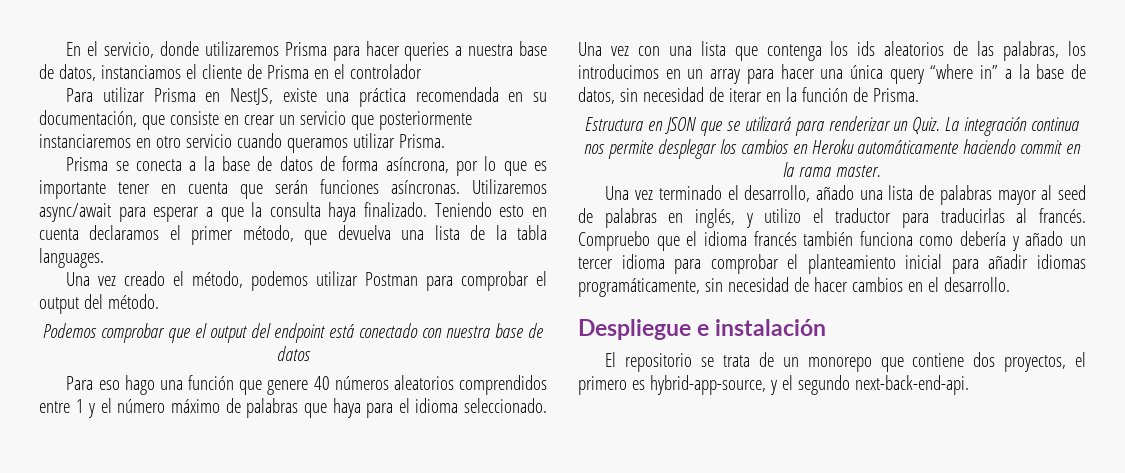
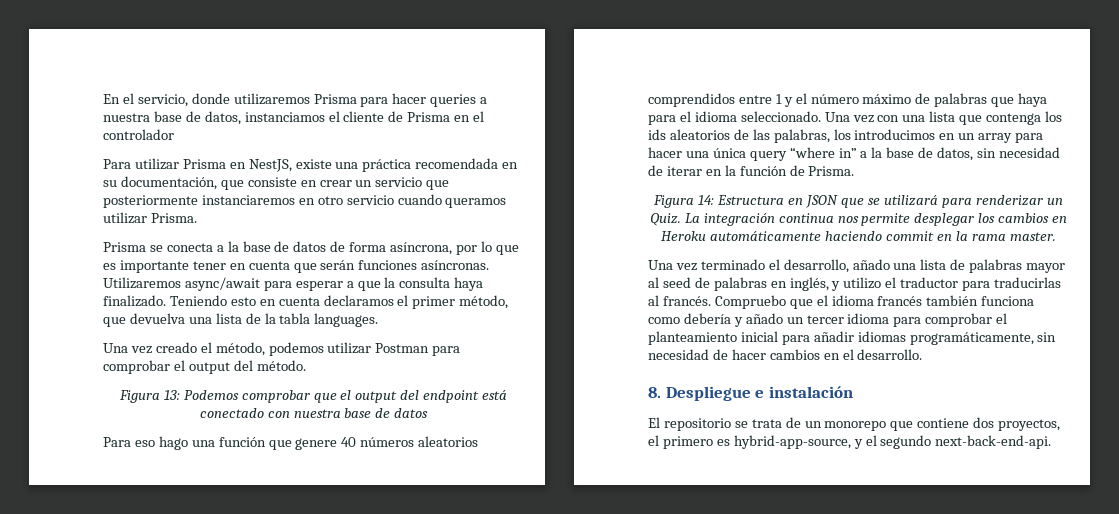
(159, 301) none -> [118,390,180,403] Figura 13:
(919, 95) none -> [653,195,715,208] Figura 14:
(1010, 284) none -> [648,387,661,398] 8.

